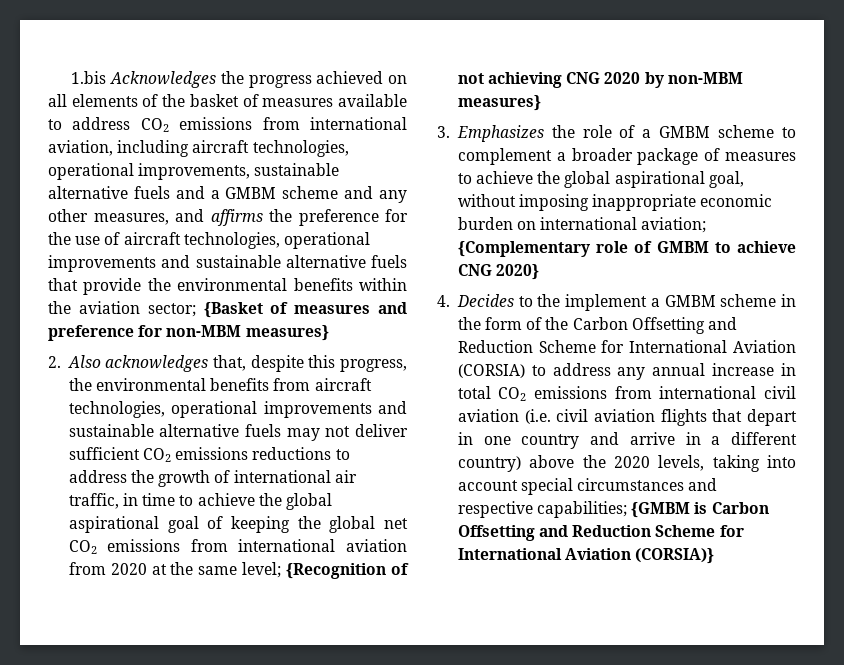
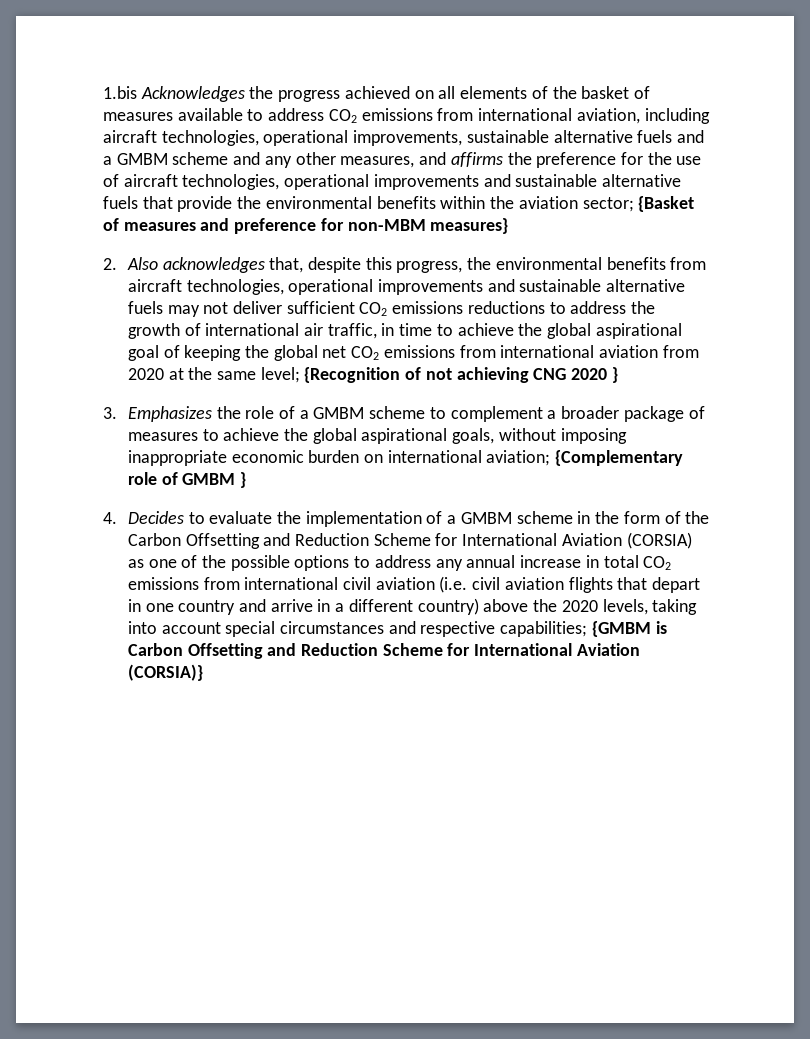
[644,72,743,88] [457,95,541,111] by non-MBM measures} -> [611,367,618,383] }
[708,171,744,188] goal, -> [452,428,495,444] goals,
[714,241,796,253] [457,264,540,280] to achieve CNG 2020} -> [240,472,247,488] }
[537,294,648,311] the implement -> [209,511,443,527] evaluate the implementation of
(525, 371) none -> [127,555,350,571] as one of the possible options

